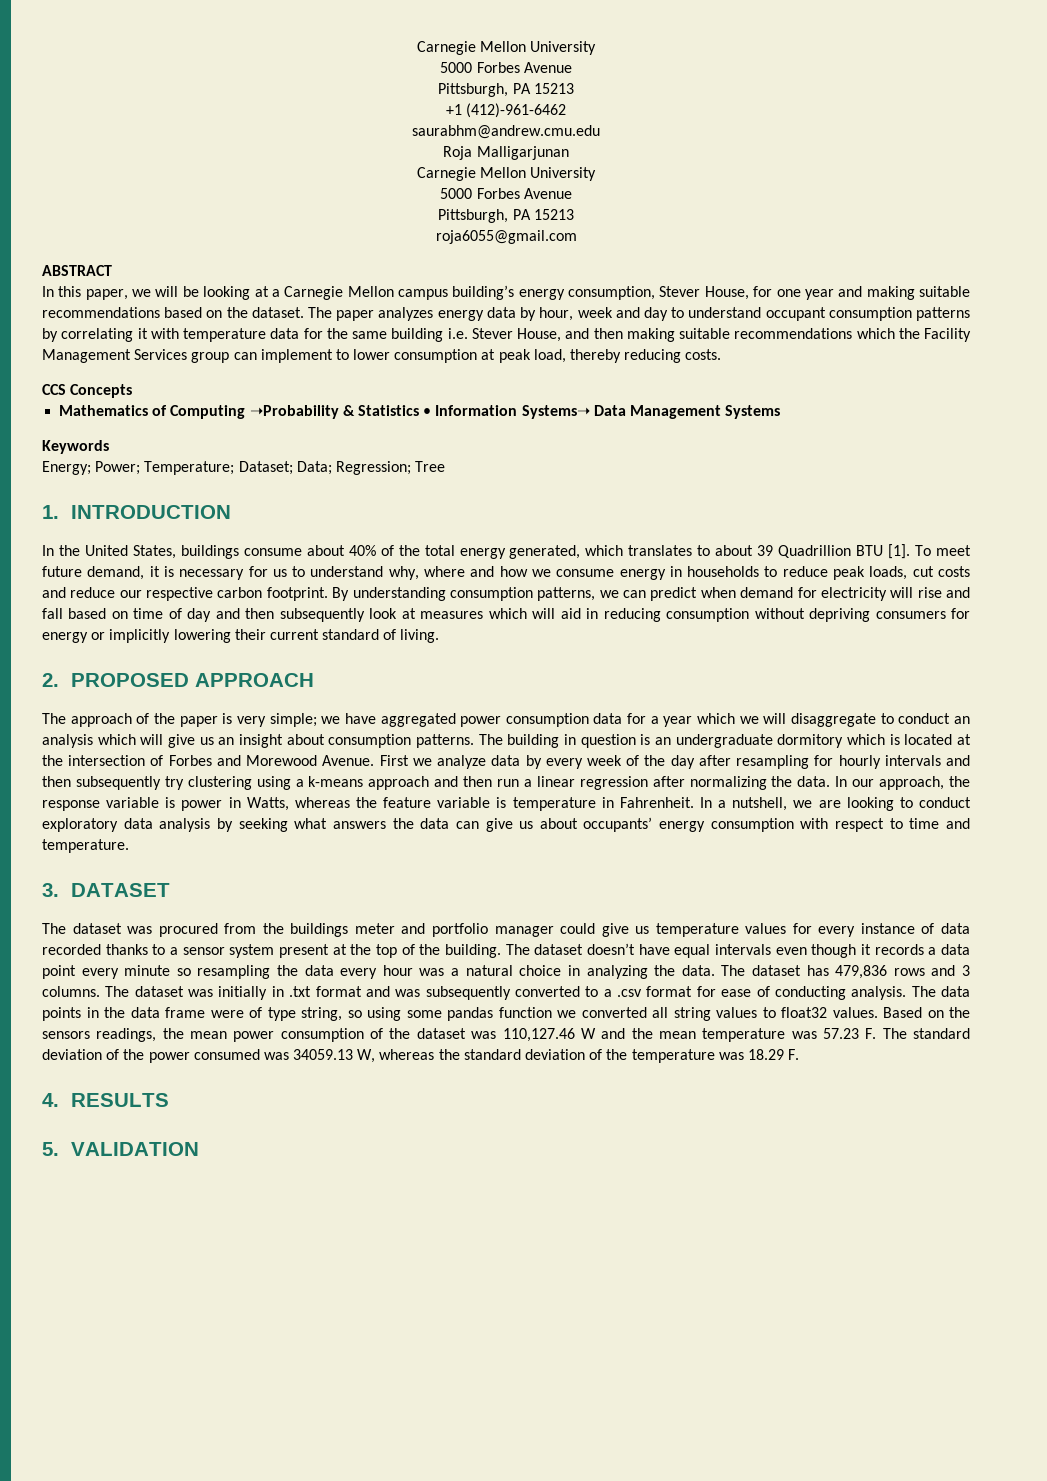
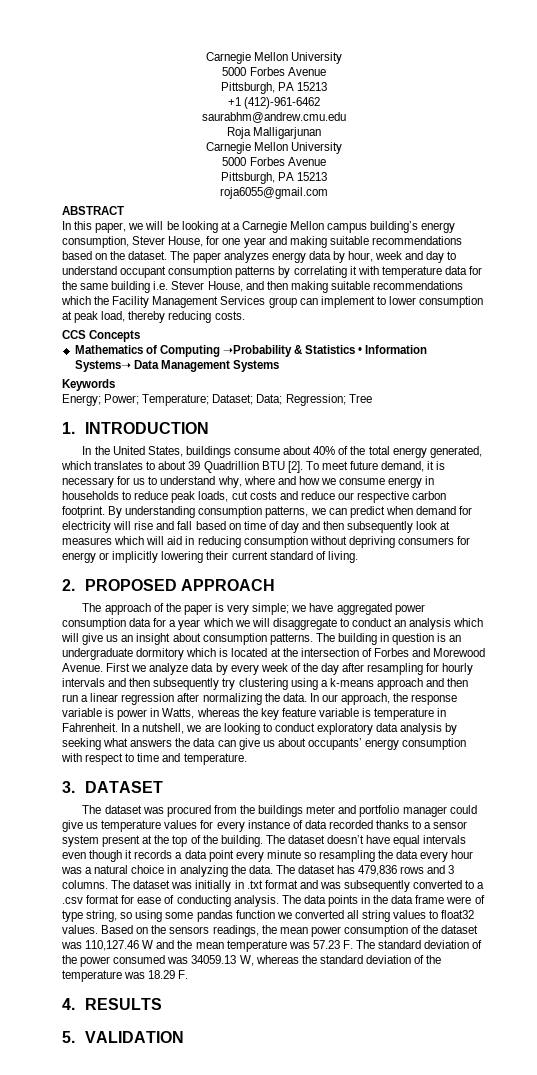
[888,544,911,559] [1]. -> [287,461,303,473] [2].
(377, 802) none -> [260,708,279,720] key

